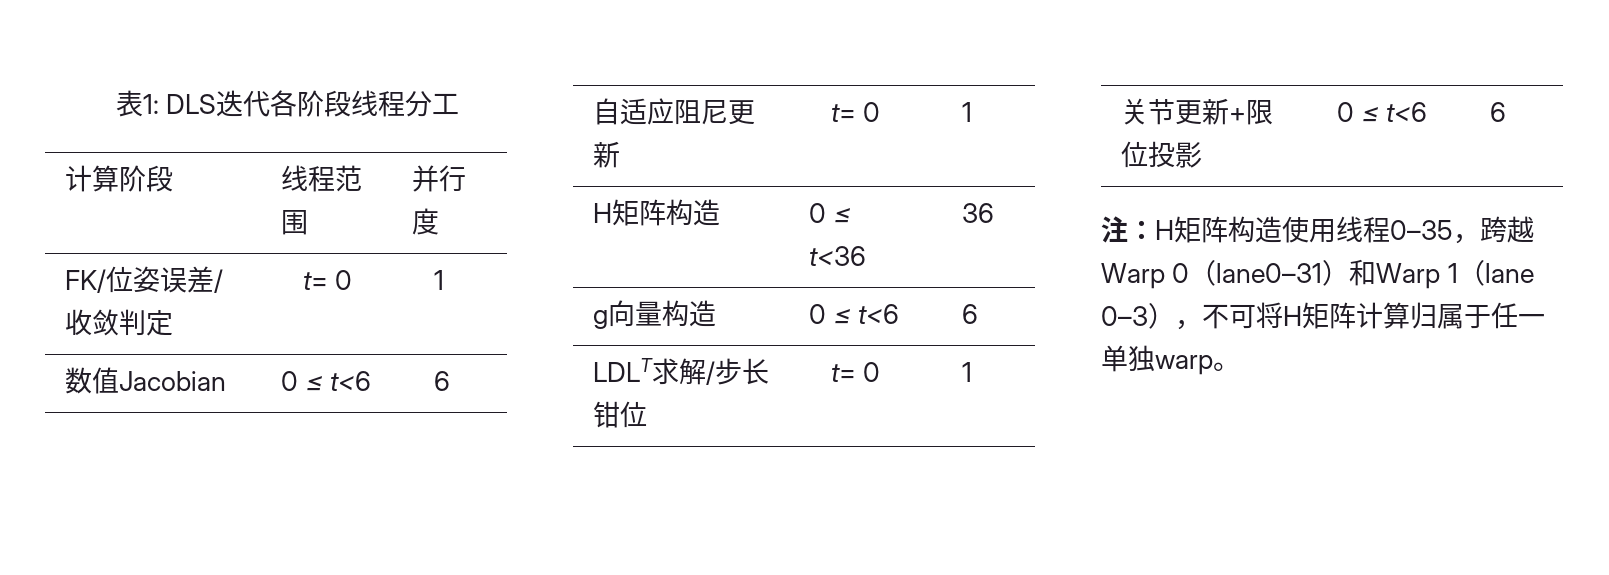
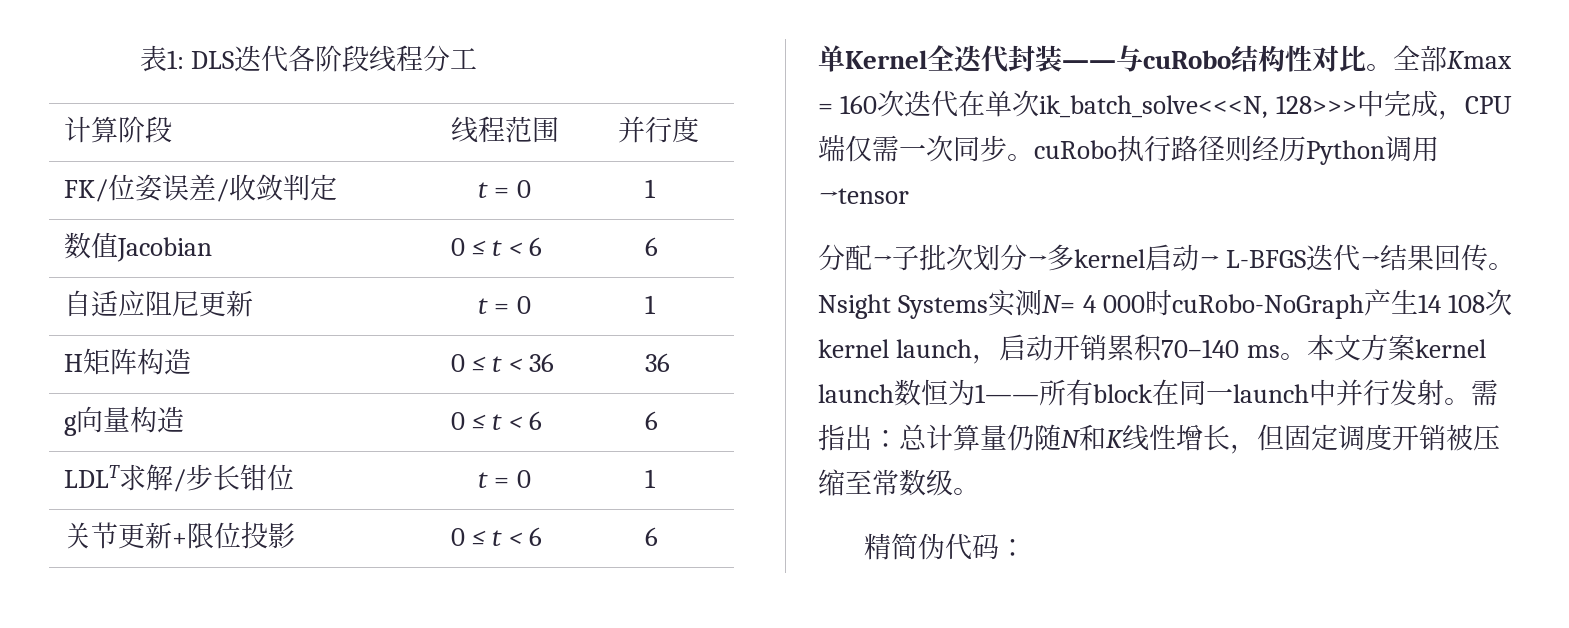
[302,272,328,290] t= -> [477,182,510,198] t =
[330,371,372,391] t<6 -> [492,237,542,256] t < 6
[830,104,856,122] t= -> [477,298,510,314] t =
[809,246,867,266] t<36 -> [492,353,554,372] t < 36
[858,304,900,324] t<6 -> [492,411,542,430] t < 6
[830,364,856,382] t= -> [477,472,510,488] t =
[1386,102,1428,122] [1489,102,1506,122] [1101,216,1534,244] [1101,259,1534,289] [1101,302,1545,330] [1101,345,1240,375] t<6 | 6 // 注：H矩阵构造使用线程0–35，跨越Warp 0（lane0–31）和Warp 1（lane 0–3），不可将H矩阵计算归属于任一单独warp。 -> [492,527,542,546] [644,527,658,546] [818,45,1512,73] [818,90,1512,120] [818,135,1439,165] [818,188,909,204] [818,244,1516,271] [818,289,1513,319] [818,334,1486,364] [818,379,1498,406] [818,424,1500,454] [818,469,980,496] [863,533,1026,560] t < 6 | 6 // 单Kernel全迭代封装——与cuRobo结构性对比。全部Kmax = 160次迭代在单次ik_batch_solve<<<N, 128>>>中完成，CPU端仅需一次同步。cuRobo执行路径则经历Python调用→tensor // 分配→子批次划分→多kernel启动→ L-BFGS迭代→结果回传。Nsight Systems实测N= 4 000时cuRobo-NoGraph产生14 108次kernel launch，启动开销累积70–140 ms。本文方案kernel launch数恒为1——所有block在同一launch中并行发射。需指出：总计算量仍随N和K线性增长，但固定调度开销被压缩至常数级。 // 精简伪代码：

